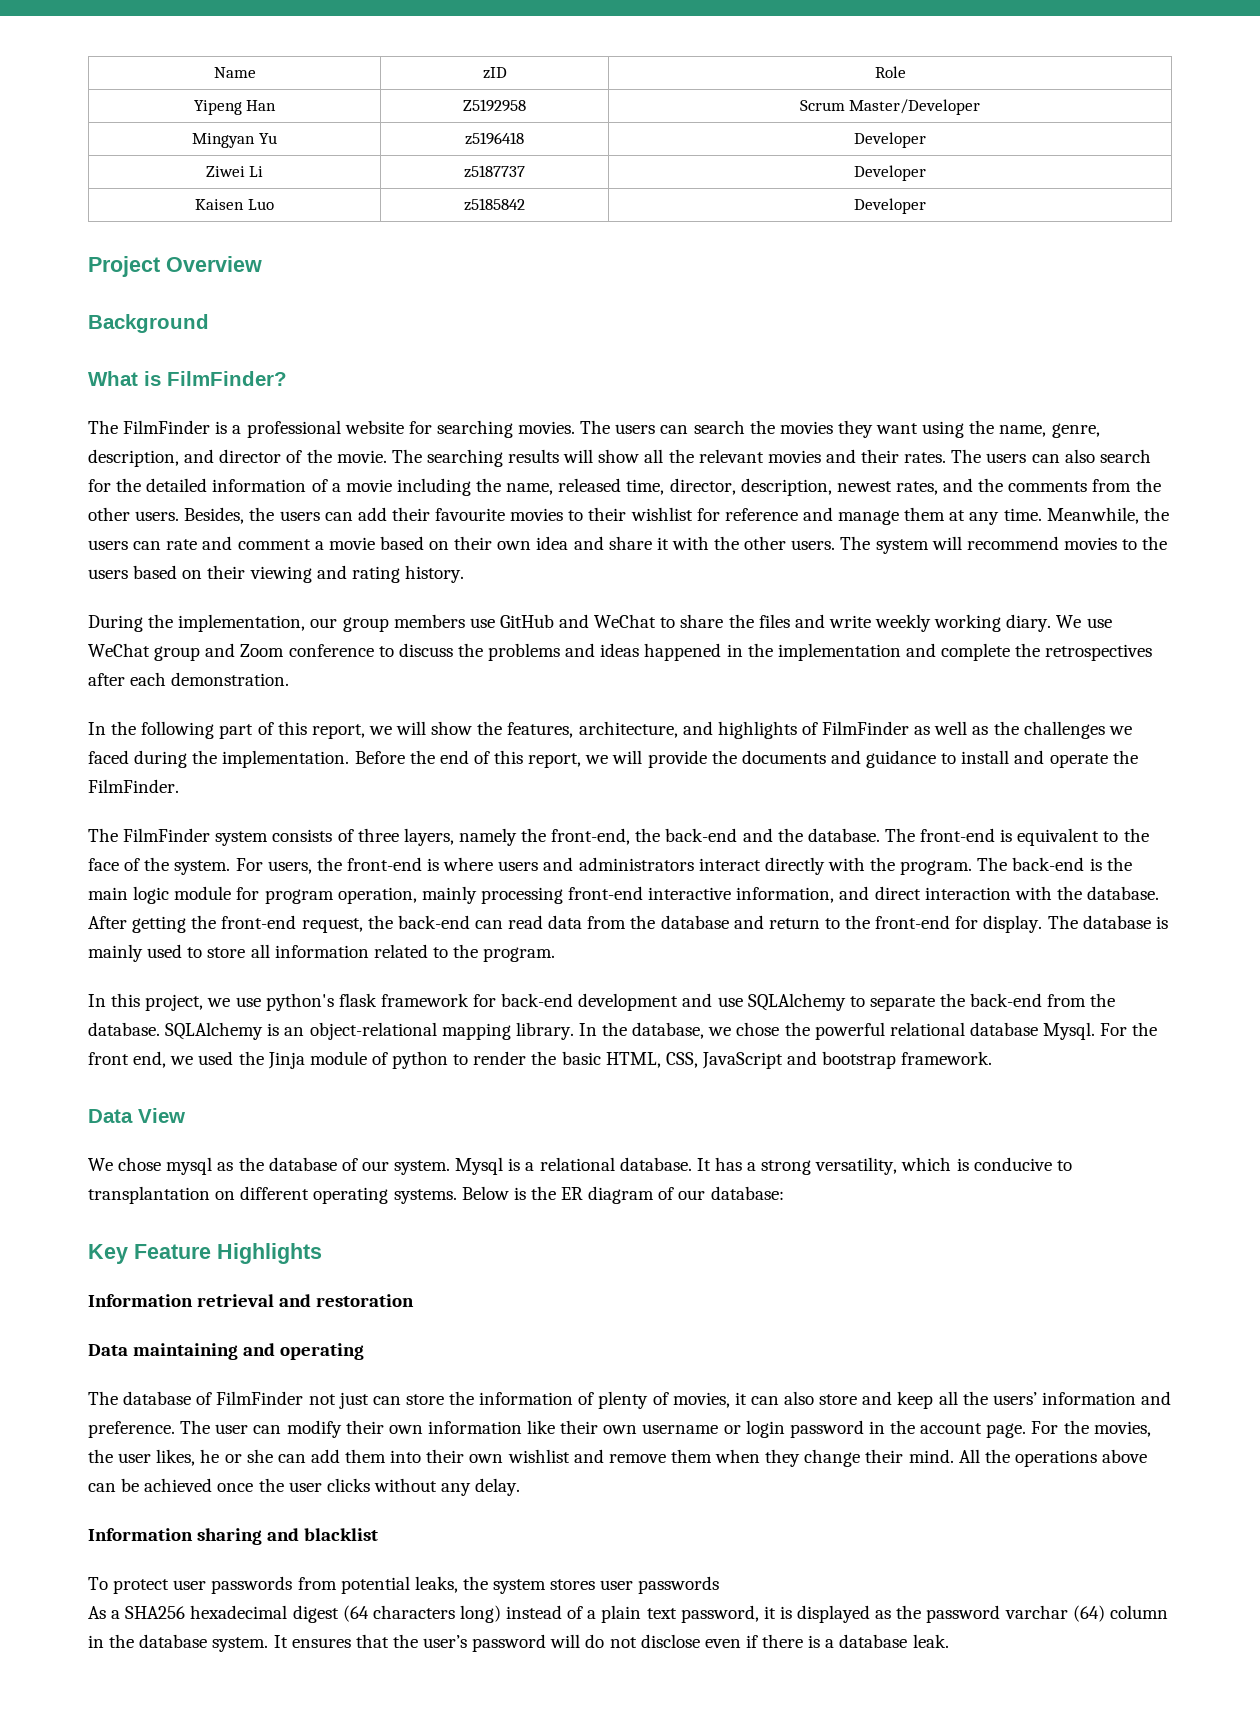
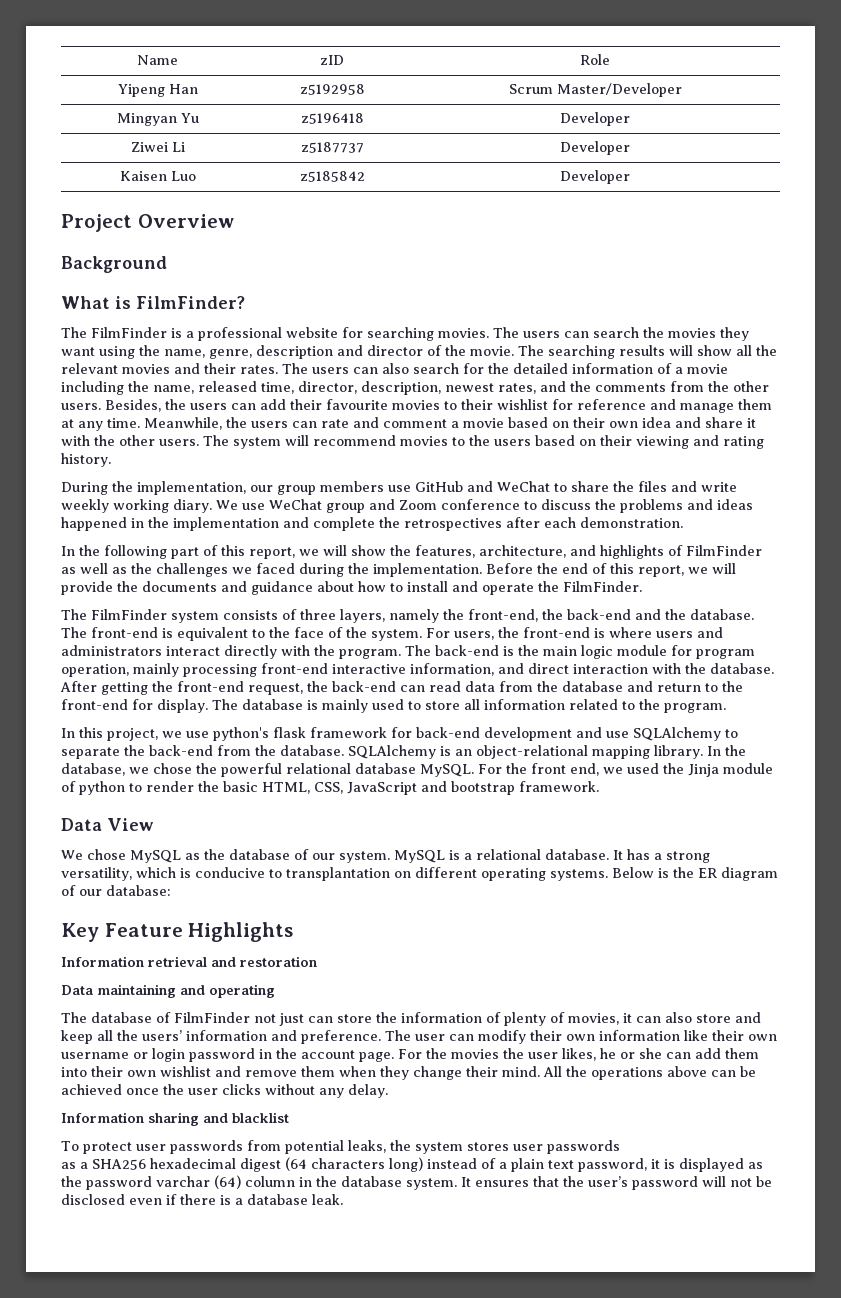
[463,99,526,112] Z5192958 -> [299,84,365,95] z5192958
[88,449,179,467] description, -> [256,345,333,359] description
(937, 759) none -> [317,581,386,592] about how
[1043,1022,1096,1040] Mysql. -> [420,764,474,777] MySQL.
[166,1157,213,1175] mysql -> [130,850,181,863] MySQL
[455,1157,504,1175] Mysql -> [394,850,445,863] MySQL
[1093,1421,1151,1437] movies, -> [451,1049,499,1059] movies
[88,1606,106,1619] As -> [61,1162,76,1169] as
[585,1634,700,1648] do not disclose -> [730,1176,772,1187] [61,1194,125,1205] not be disclosed

